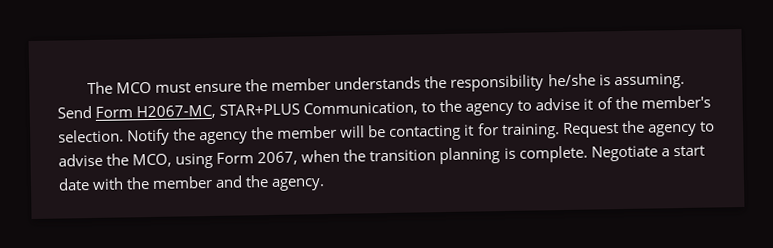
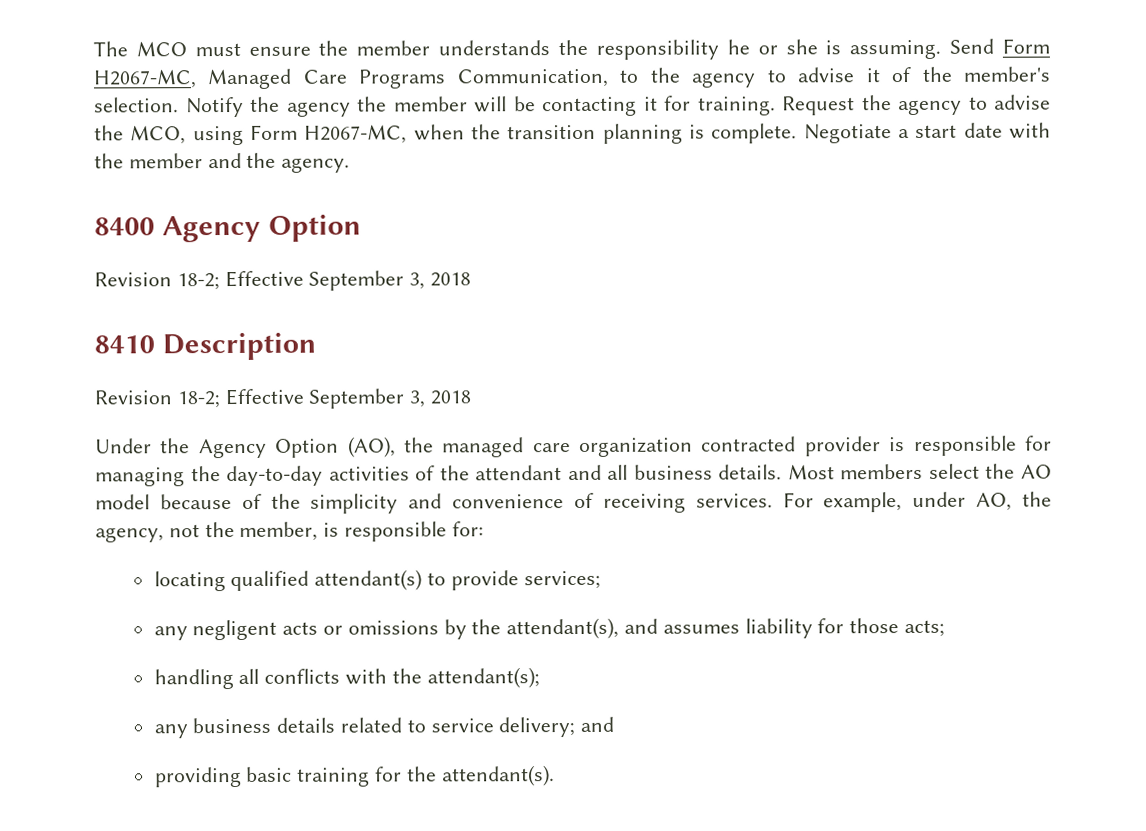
[547,73,596,87] he/she -> [726,39,818,55] he or she
[219,103,301,116] STAR+PLUS -> [207,68,447,90] Managed Care Programs
[257,151,299,166] 2067, -> [304,124,408,144] H2067-MC,
(326, 184) none -> [94,214,361,243] [94,270,472,291] [94,332,316,361] [94,388,472,409] [95,435,1052,459] [95,463,1052,487] [95,491,1052,514] [95,521,484,543] [153,569,601,592] [153,617,946,641] [153,667,540,690] [153,716,615,739] [154,765,555,788] // 8400 Agency Option // Revision 18-2; Effective September 3, 2018 // 8410 Description // Revision 18-2; Effective September 3, 2018 // Under the Agency Option (AO), the managed care organization contracted provider is responsible for managing the day-to-day activities of the attendant and all business details. Most members select the AO model because of the simplicity and convenience of receiving services. For example, under AO, the agency, not the member, is responsible for: // locating qualified attendant(s) to provide services; // any negligent acts or omissions by the attendant(s), and assumes liability for those acts; // handling all conflicts with the attendant(s); // any business details related to service delivery; and // providing basic training for the attendant(s).

